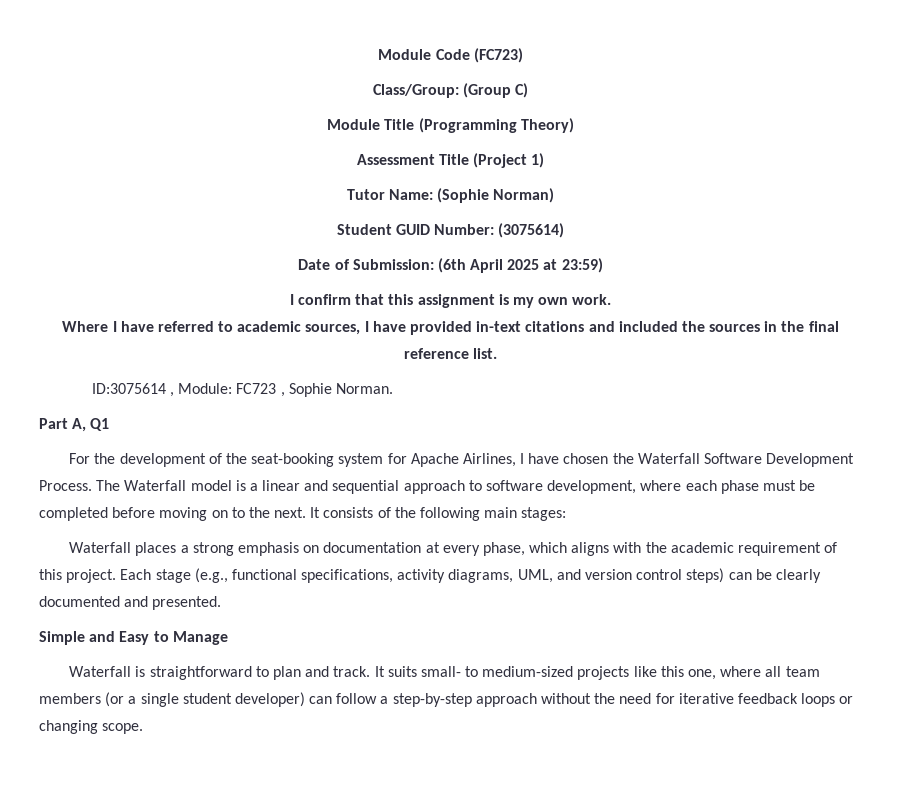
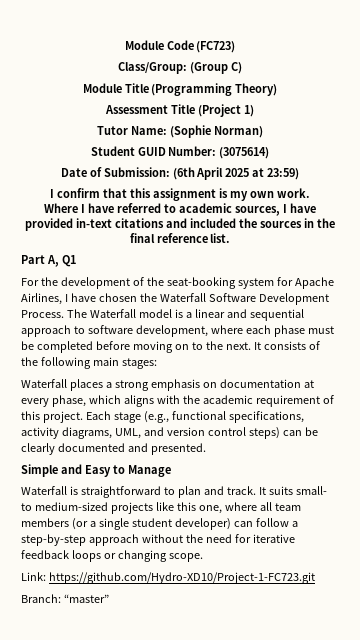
[91,383,393,397] // ID:3075614 , Module: FC723 , Sophie Norman. -> (231, 238) none
(144, 728) none -> [21,572,315,584] [21,594,109,603] // Link: https://github.com/Hydro-XD10/Project-1-FC723.git // Branch: “master”

